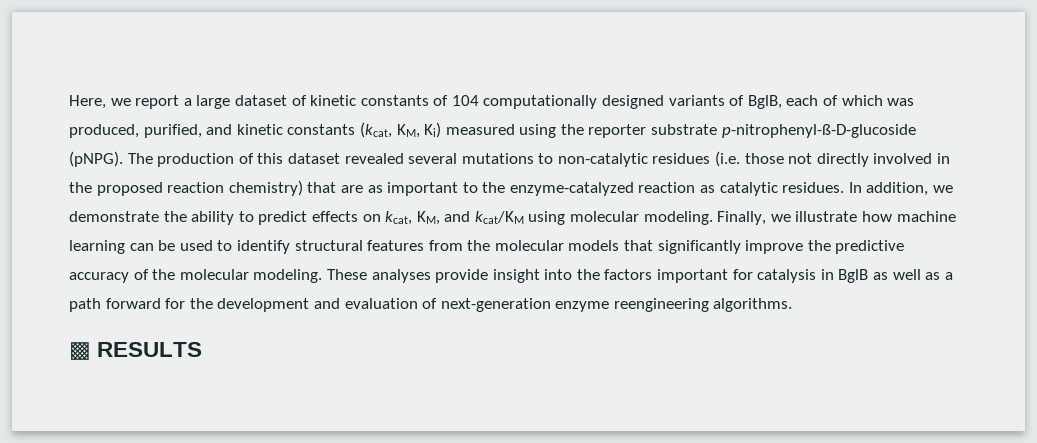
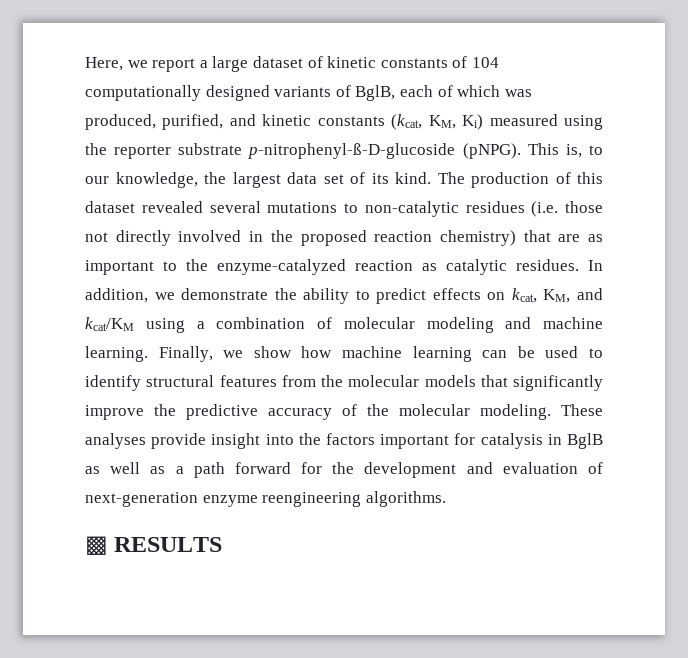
(123, 159) none -> [527,143,604,158] [85,172,431,188] This is, to our knowledge, the largest data set of its kind.
[570,211,713,225] molecular modeling. -> [196,317,603,333] [85,346,148,362] a combination of molecular modeling and machine learning.
[795,211,858,222] illustrate -> [253,346,292,358] show

